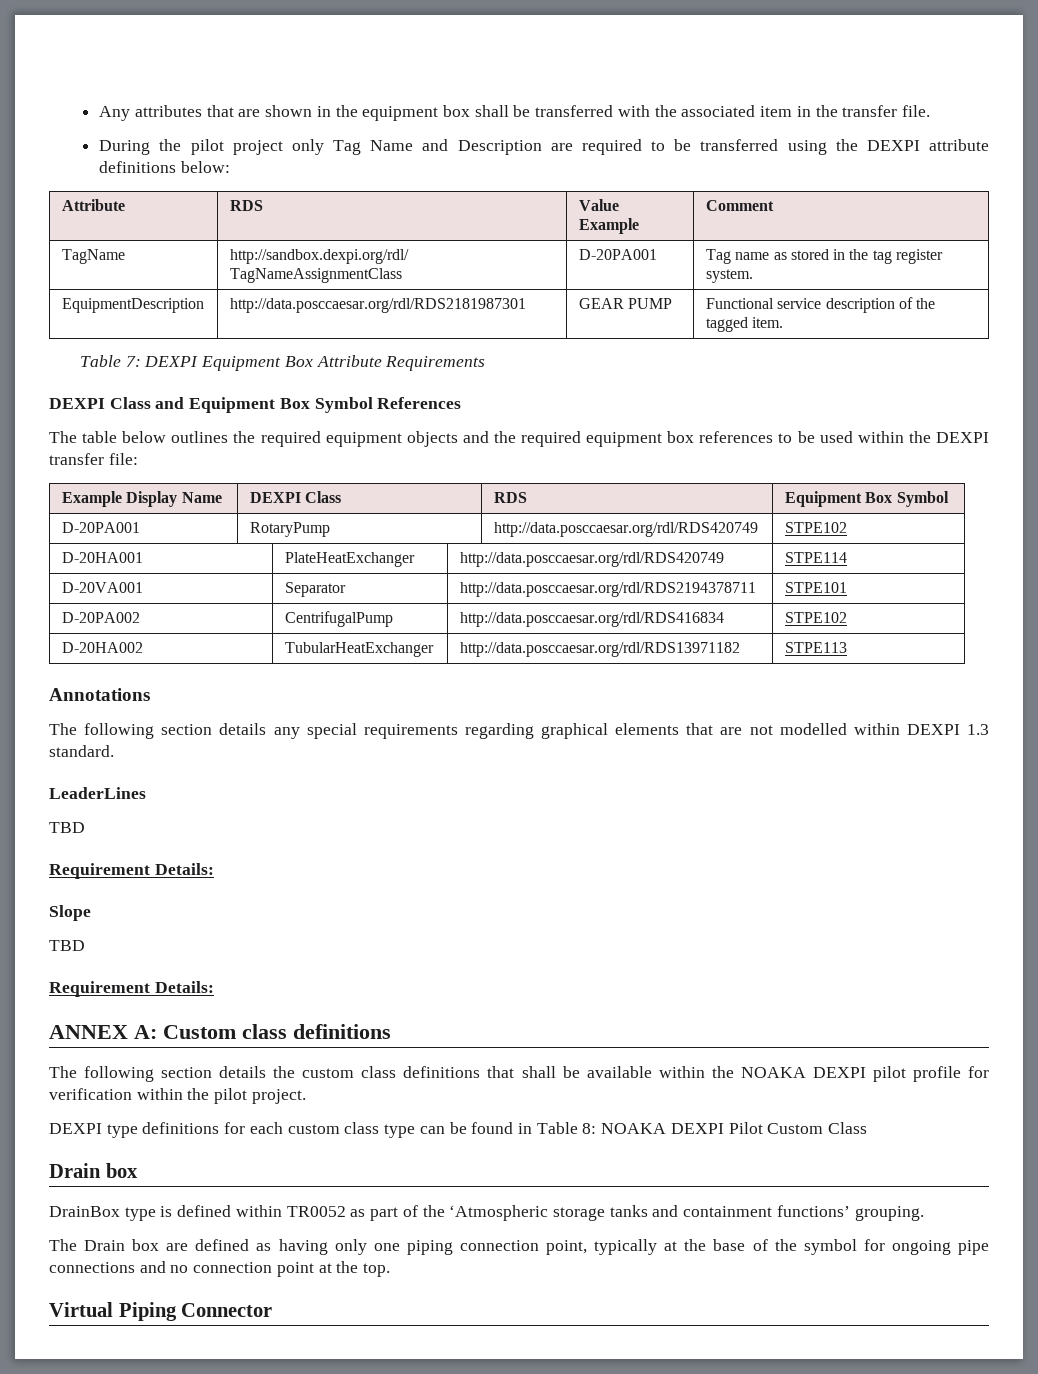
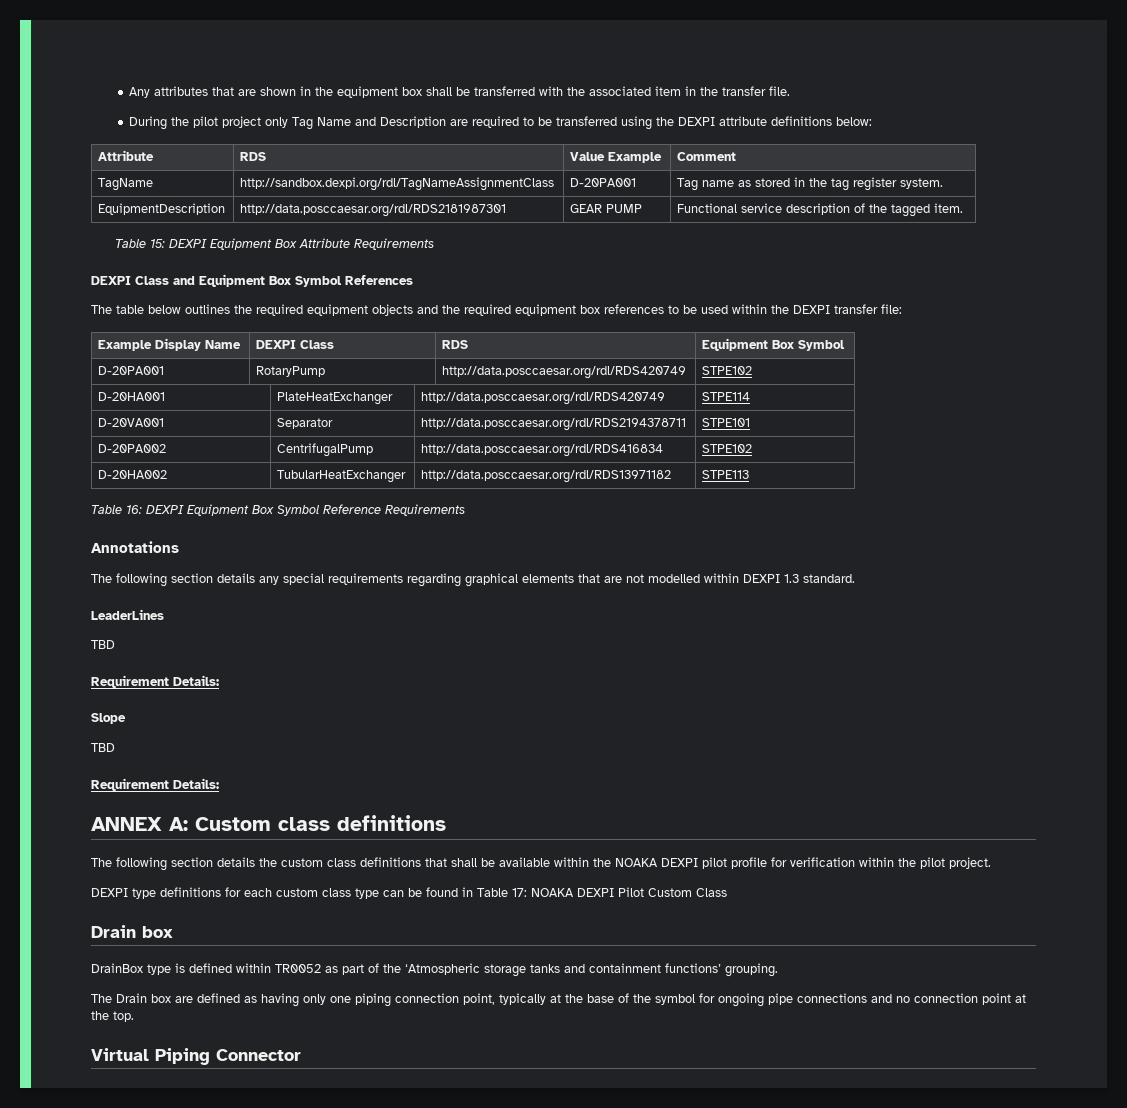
[125,356,141,367] 7: -> [150,239,166,248] 15:
(847, 647) none -> [91,504,465,516] // Table 16: DEXPI Equipment Box Symbol Reference Requirements
[582,1123,597,1134] 8: -> [512,888,527,897] 17:

